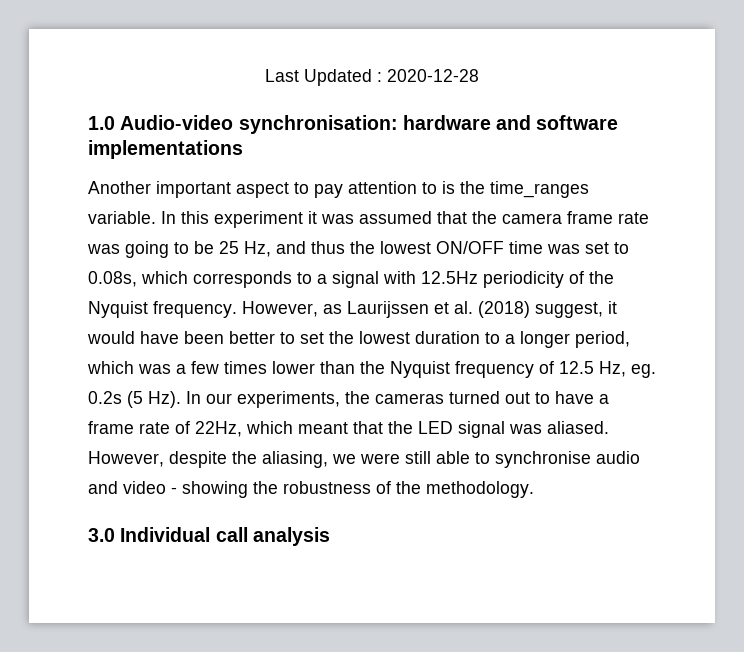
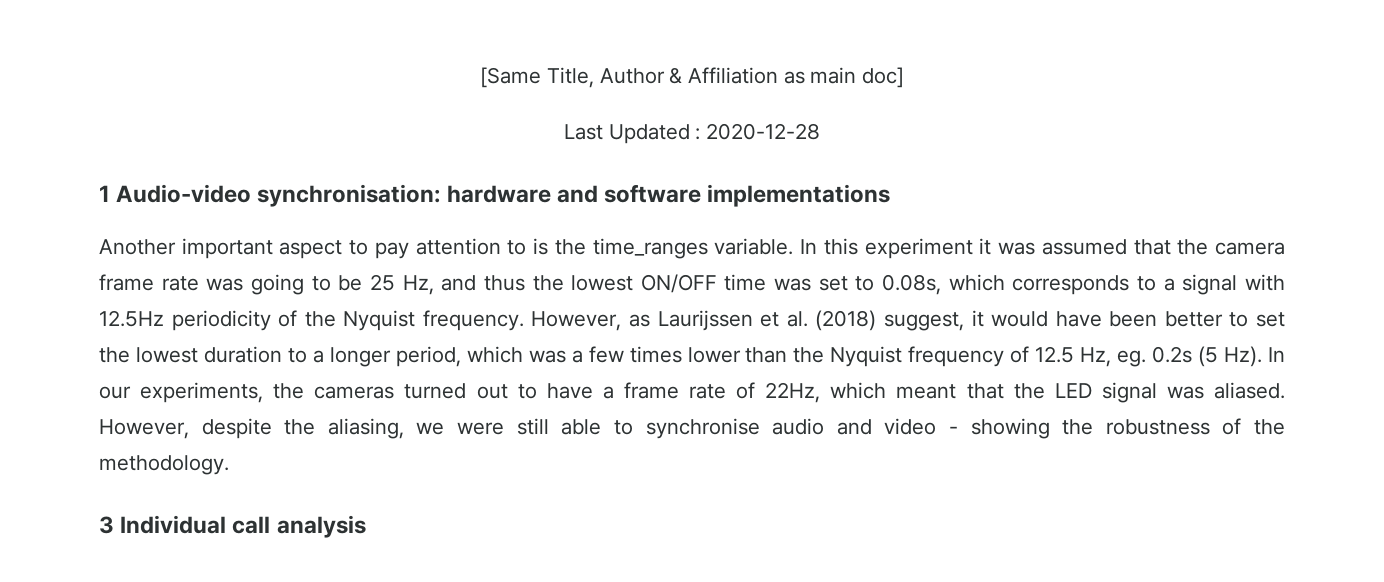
(265, 75) none -> [480,67,904,88] [Same Title, Author & Affiliation as main doc] //
[88,116,115,130] 1.0 -> [99,185,110,202] 1
[88,528,115,542] 3.0 -> [99,516,114,534] 3

